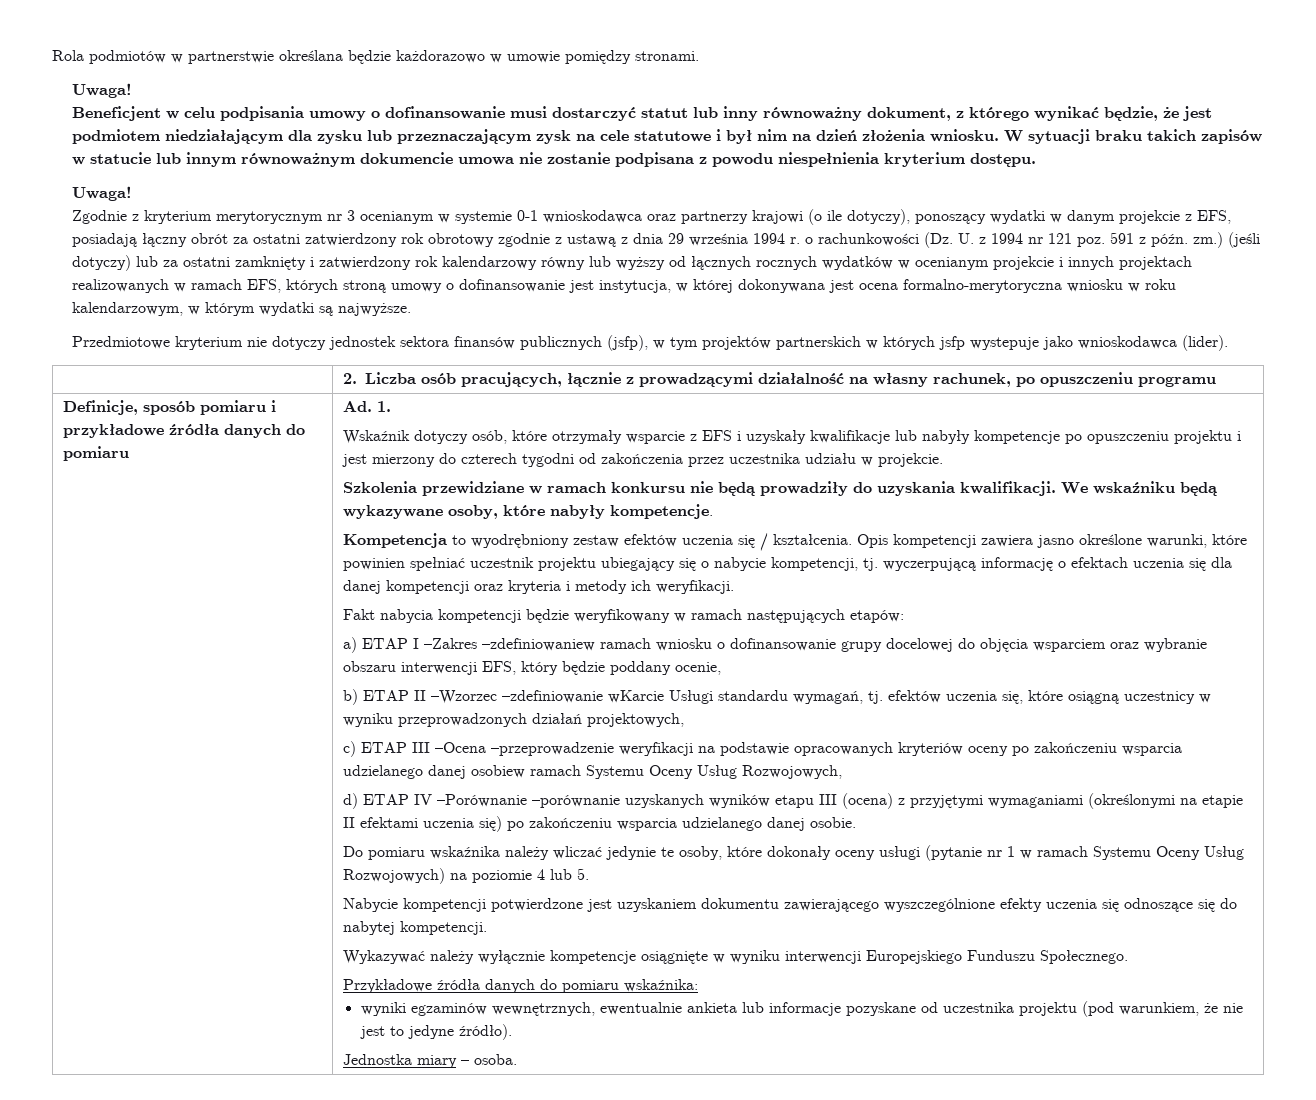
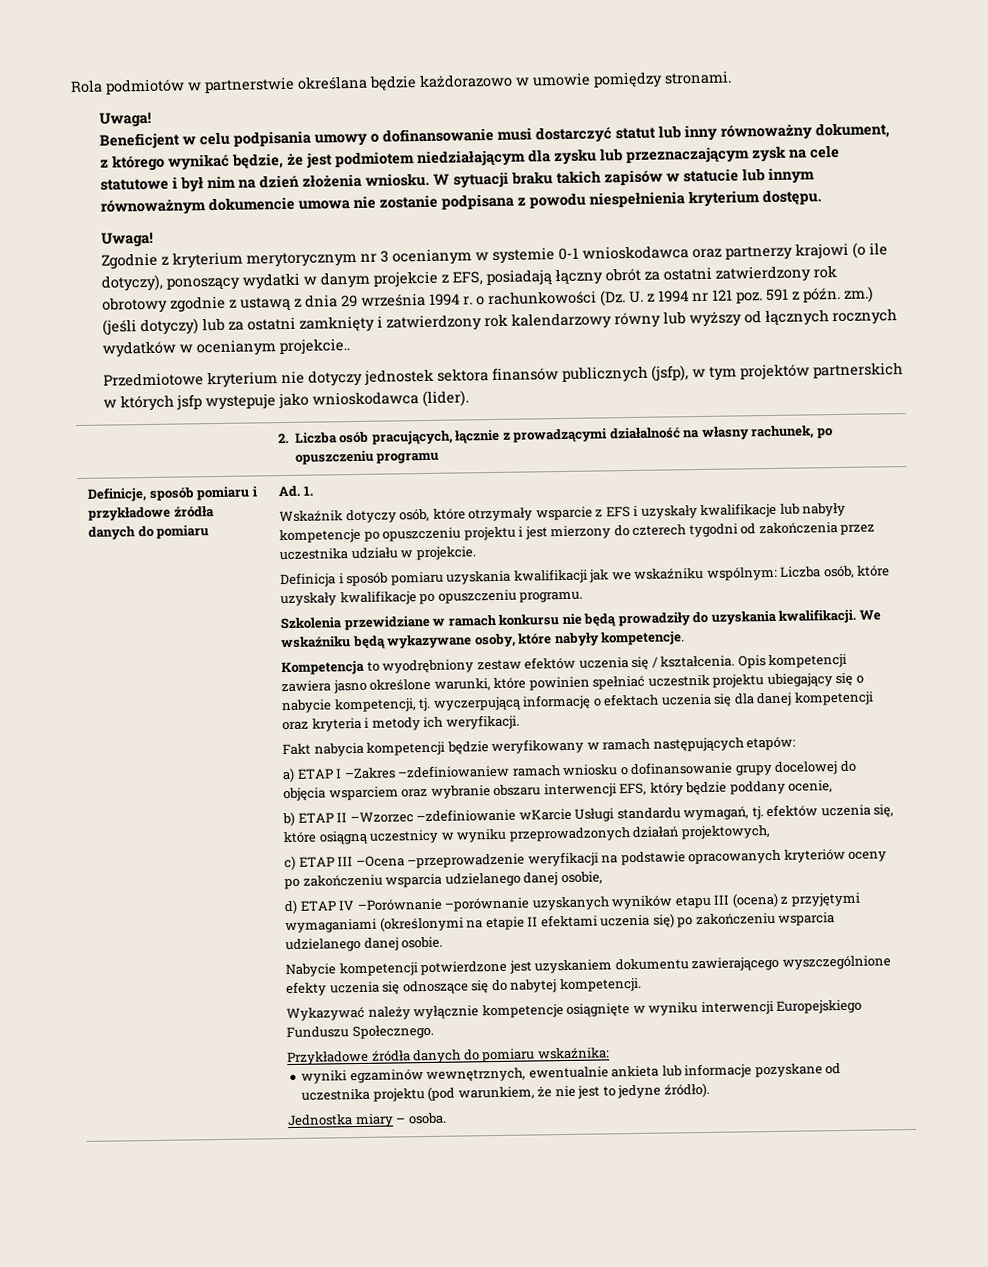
[992,256,1192,270] [71,279,1176,293] [71,302,411,316] projekcie i innych projektach realizowanych w ramach EFS, których stroną umowy o dofinansowanie jest instytucja, w której dokonywana jest ocena formalno-merytoryczna wniosku w roku kalendarzowym, w którym wydatki są najwyższe. -> [279,338,351,356] projekcie..
(944, 460) none -> [280,565,891,588] [280,589,584,607] // Definicja i sposób pomiaru uzyskania kwalifikacji jak we wskaźniku wspólnym: Liczba osób, które uzyskały kwalifikacje po opuszczeniu programu.
[471,765,843,779] osobiew ramach Systemu Oceny Usług Rozwojowych, -> [560,871,603,885] osobie,
[343,845,1245,861] [343,868,590,884] // Do pomiaru wskaźnika należy wliczać jedynie te osoby, które dokonały oceny usługi (pytanie nr 1 w ramach Systemu Oceny Usług Rozwojowych) na poziomie 4 lub 5. -> (444, 942) none

